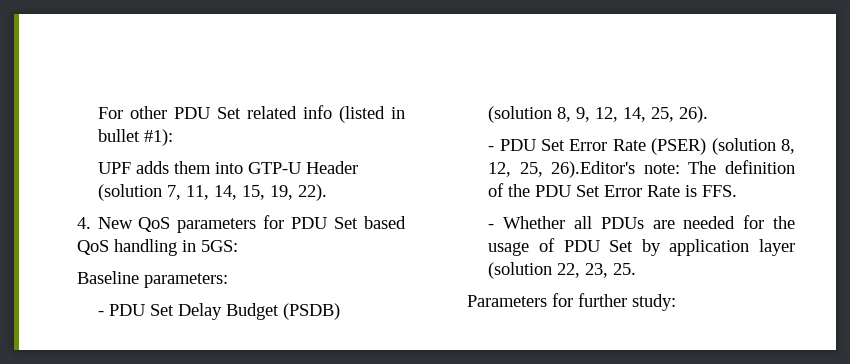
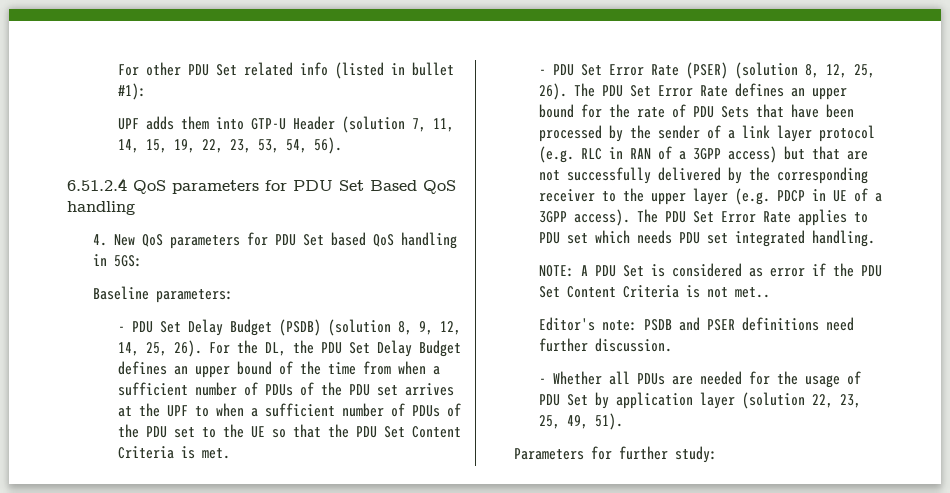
[298,184,328,201] 22). -> [202,137,343,154] [67,178,456,194] [67,201,135,215] 22, 23, 53, 54, 56). // 6.51.2.4 QoS parameters for PDU Set Based QoS handling
(709, 114) none -> [209,340,462,357] [118,361,441,378] [118,382,455,396] [118,403,462,417] [118,424,462,438] [118,446,231,459] For the DL, the PDU Set Delay Budget defines an upper bound of the time from when a sufficient number of PDUs of the PDU set arrives at the UPF to when a sufficient number of PDUs of the PDU set to the UE so that the PDU Set Content Criteria is met.
[551,160,795,178] [488,183,738,197] 26).Editor's note: The definition of the PDU Set Error Rate is FFS. -> [539,83,848,100] [539,104,855,118] [539,125,876,142] [539,146,869,163] [539,167,869,184] [539,188,883,205] [539,209,869,226] [539,230,876,247] [539,263,883,277] [539,285,771,298] [539,317,855,331] [539,338,673,352] 26). The PDU Set Error Rate defines an upper bound for the rate of PDU Sets that have been processed by the sender of a link layer protocol (e.g. RLC in RAN of a 3GPP access) but that are not successfully delivered by the corresponding receiver to the upper layer (e.g. PDCP in UE of a 3GPP access). The PDU Set Error Rate applies to PDU set which needs PDU set integrated handling. // NOTE: A PDU Set is considered as error if the PDU Set Content Criteria is not met.. // Editor's note: PSDB and PSER definitions need further discussion.
[613,263,637,275] 25. -> [539,413,624,430] 25, 49, 51).

